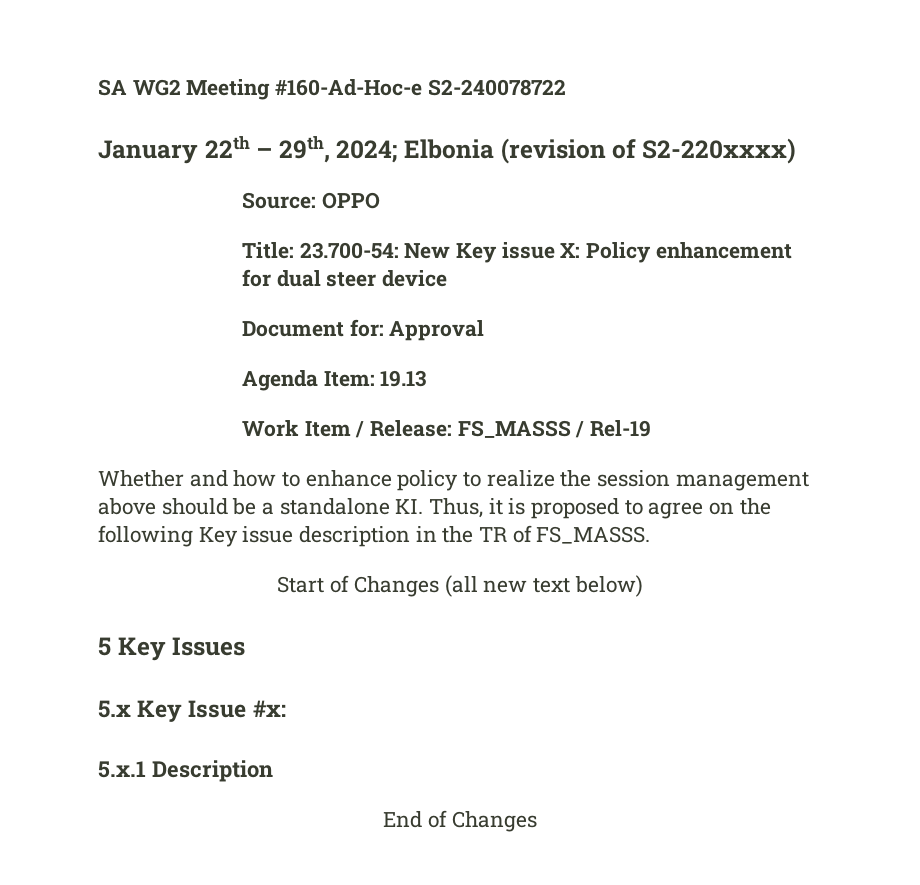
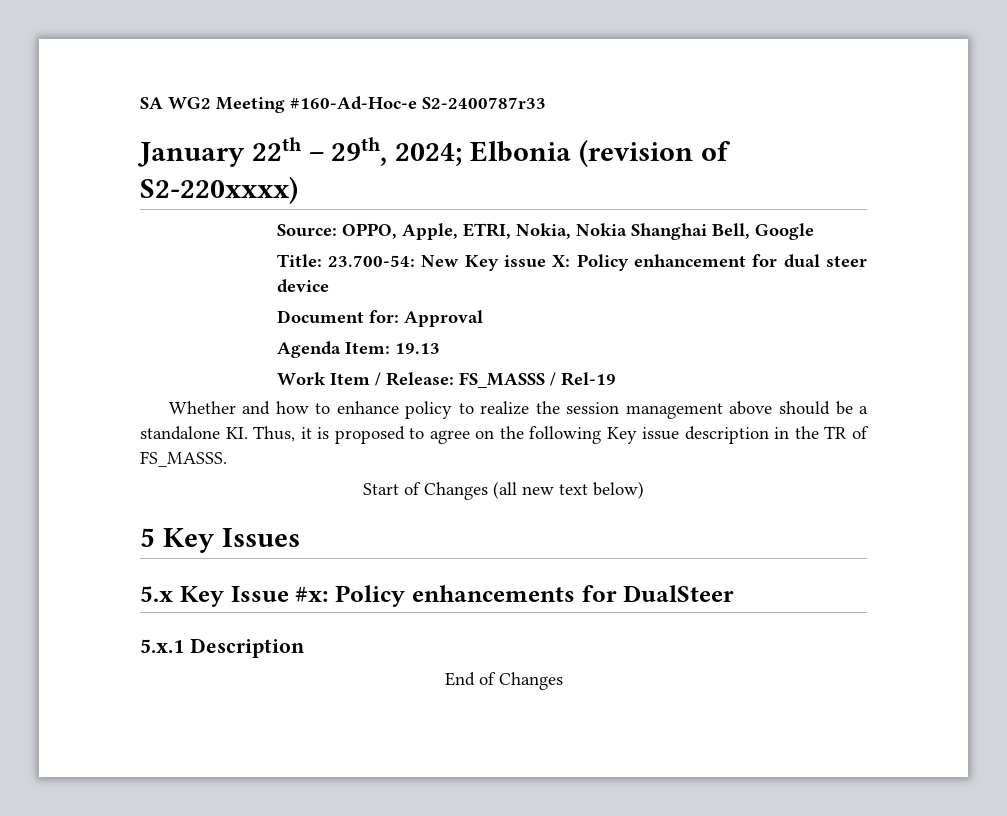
[427,79,566,96] S2-240078722 -> [422,97,546,109] S2-2400787r33
[321,192,380,209] OPPO -> [341,223,814,240] OPPO, Apple, ETRI, Nokia, Nokia Shanghai Bell, Google
(286, 708) none -> [335,585,735,607] Policy enhancements for DualSteer

